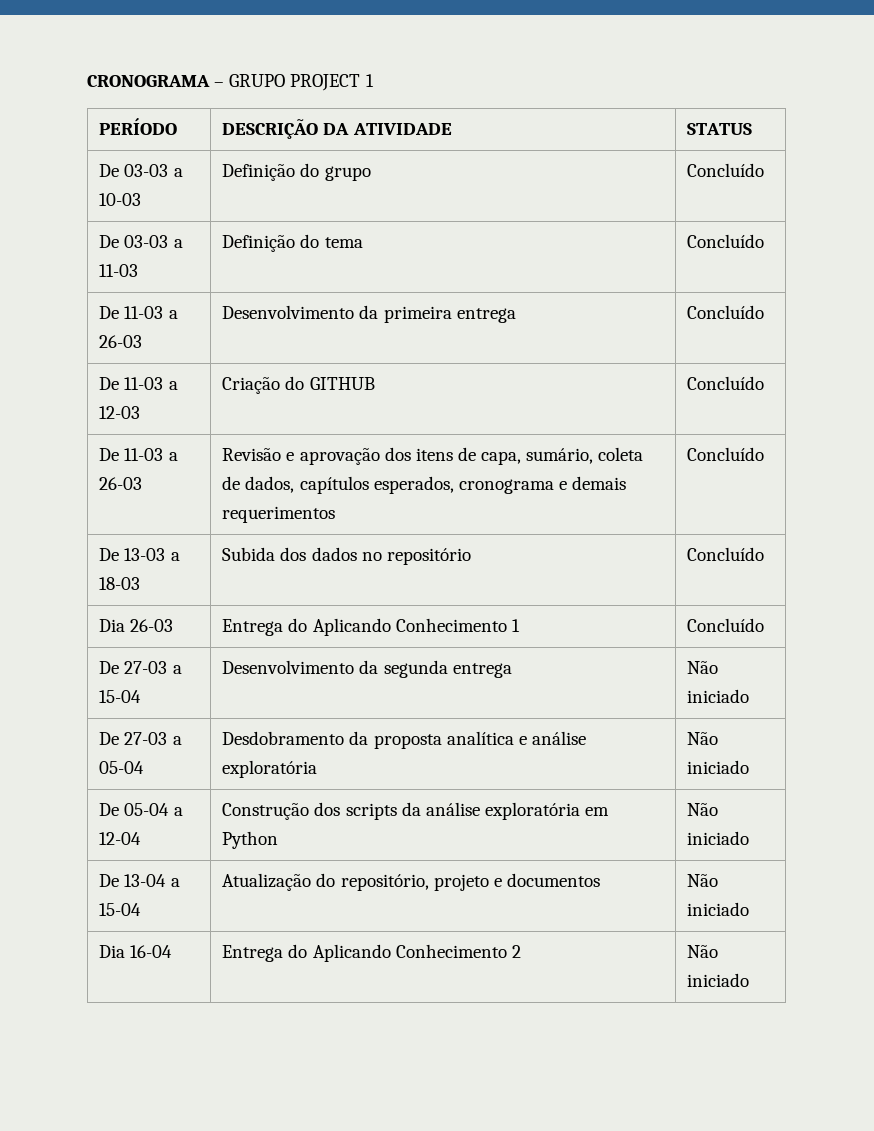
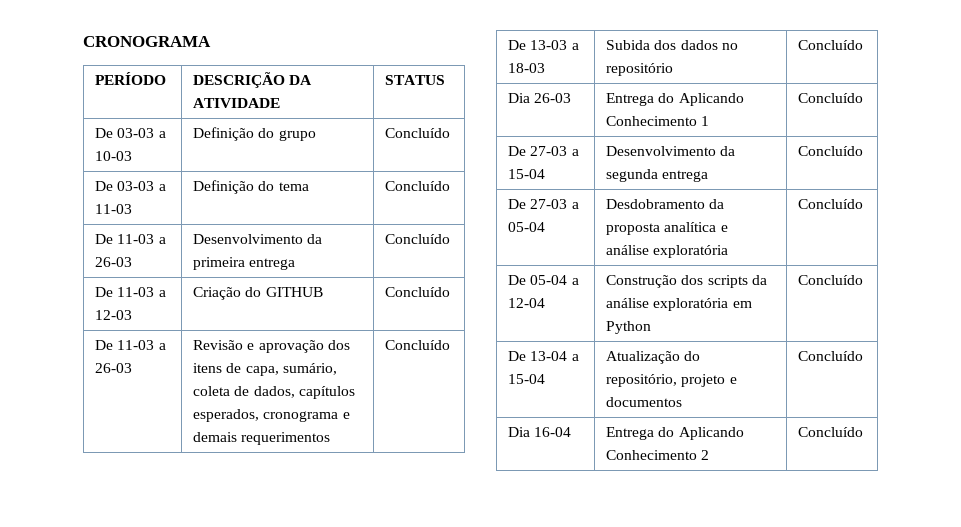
[214,74,374,91] – GRUPO PROJECT 1 -> (211, 41) none
[687,661,719,674] [687,689,750,703] Não iniciado -> [798,146,864,156] Concluído
[687,732,719,745] [687,760,750,774] Não iniciado -> [798,199,864,209] Concluído
[687,803,719,816] [687,831,750,845] Não iniciado -> [798,275,864,285] Concluído
[687,874,719,887] [687,902,750,916] Não iniciado -> [798,351,864,361] Concluído
[687,945,719,958] [687,973,750,987] Não iniciado -> [798,427,864,437] Concluído

